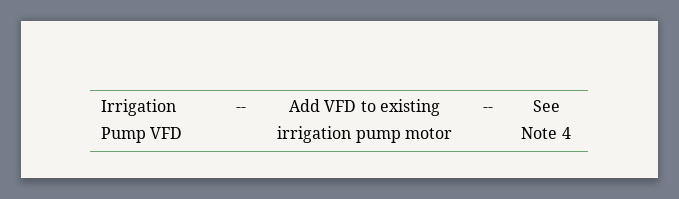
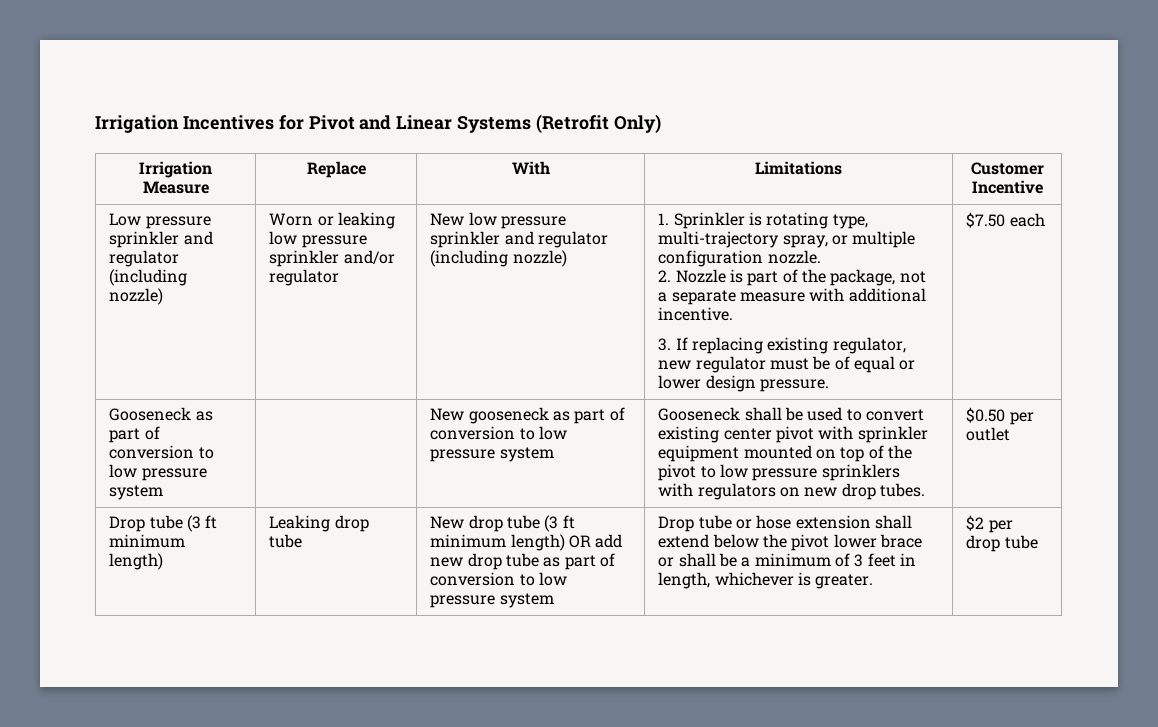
[100,99,176,116] [100,127,183,143] [236,107,246,112] [289,99,440,116] [277,126,452,143] [483,107,493,112] [532,100,560,112] [521,127,571,139] Irrigation Pump VFD | -- | Add VFD to existing irrigation pump motor | -- | See Note 4 -> [95,114,661,133] [139,161,212,178] [142,181,209,194] [306,161,366,178] [511,161,550,175] [755,161,842,175] [970,162,1044,175] [971,180,1043,194] [109,213,211,229] [109,231,213,248] [109,250,180,267] [109,269,188,286] [109,288,164,305] [269,212,396,229] [269,231,367,248] [269,250,395,267] [269,269,340,286] [430,212,567,229] [430,231,609,248] [430,250,567,267] [658,212,868,229] [658,231,916,248] [658,250,821,267] [658,269,926,286] [658,288,926,305] [658,307,734,321] [658,337,906,354] [658,356,916,373] [658,375,830,392] [966,212,1045,228] [109,407,213,421] [109,426,160,443] [109,445,214,459] [109,464,207,481] [109,485,164,500] [430,407,625,424] [430,426,568,440] [430,447,554,462] [658,407,924,421] [658,426,928,443] [658,445,912,462] [658,464,900,481] [658,483,925,500] [966,407,1034,425] [966,427,1011,441] [109,515,218,532] [109,534,186,548] [109,553,164,570] [269,515,369,532] [269,534,303,548] [430,515,575,532] [430,534,623,551] [430,553,615,570] [430,572,568,586] [430,593,554,608] [658,515,912,532] [658,534,922,551] [658,553,916,567] [658,572,874,589] [966,515,1013,533] [966,535,1038,552] Irrigation Incentives for Pivot and Linear Systems (Retrofit Only) // Irrigation Measure | Replace | With | Limitations | Customer Incentive // Low pressure sprinkler and regulator (including nozzle) | Worn or leaking low pressure sprinkler and/or regulator | New low pressure sprinkler and regulator (including nozzle) | 1. Sprinkler is rotating type, multi-trajectory spray, or multiple configuration nozzle. // 2. Nozzle is part of the package, not a separate measure with additional incentive. // 3. If replacing existing regulator, new regulator must be of equal or lower design pressure. | $7.50 each // Gooseneck as part of conversion to low pressure system | | New gooseneck as part of conversion to low pressure system | Gooseneck shall be used to convert existing center pivot with sprinkler equipment mounted on top of the pivot to low pressure sprinklers with regulators on new drop tubes. | $0.50 per outlet // Drop tube (3 ft minimum length) | Leaking drop tube | New drop tube (3 ft minimum length) OR add new drop tube as part of conversion to low pressure system | Drop tube or hose extension shall extend below the pivot lower brace or shall be a minimum of 3 feet in length, whichever is greater. | $2 per drop tube

